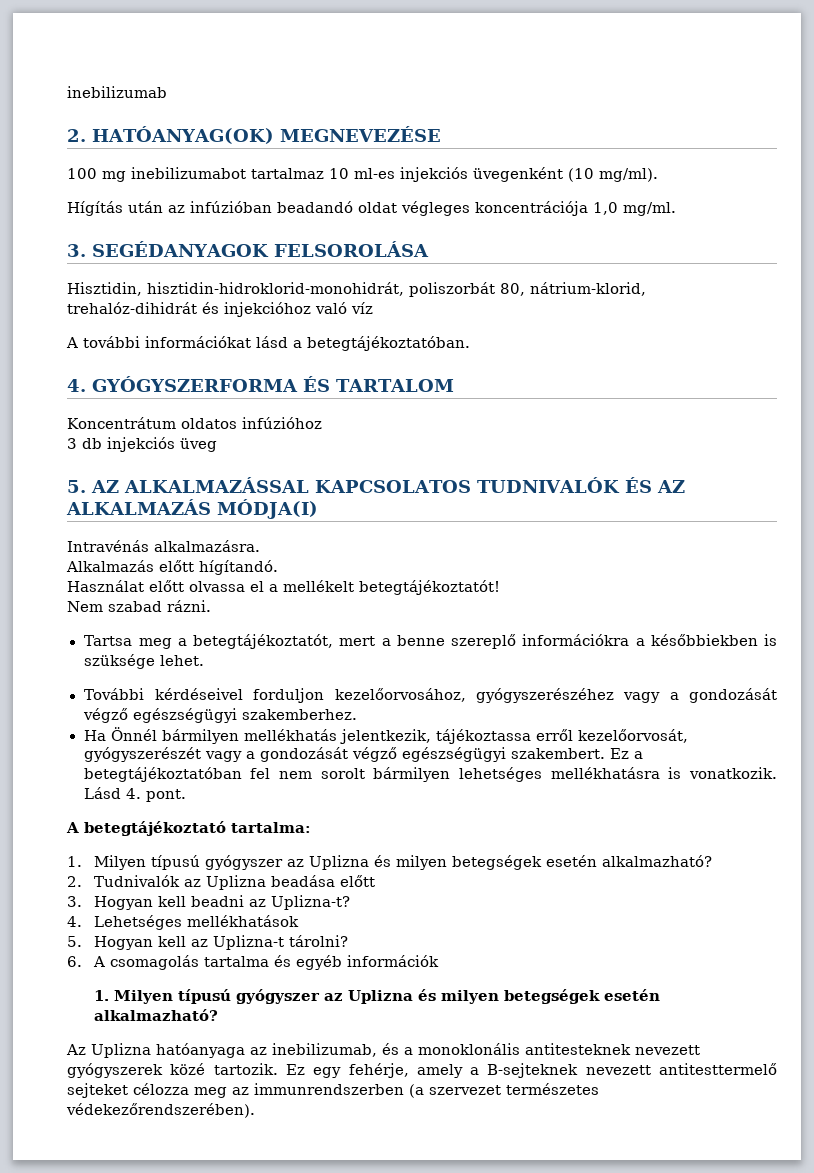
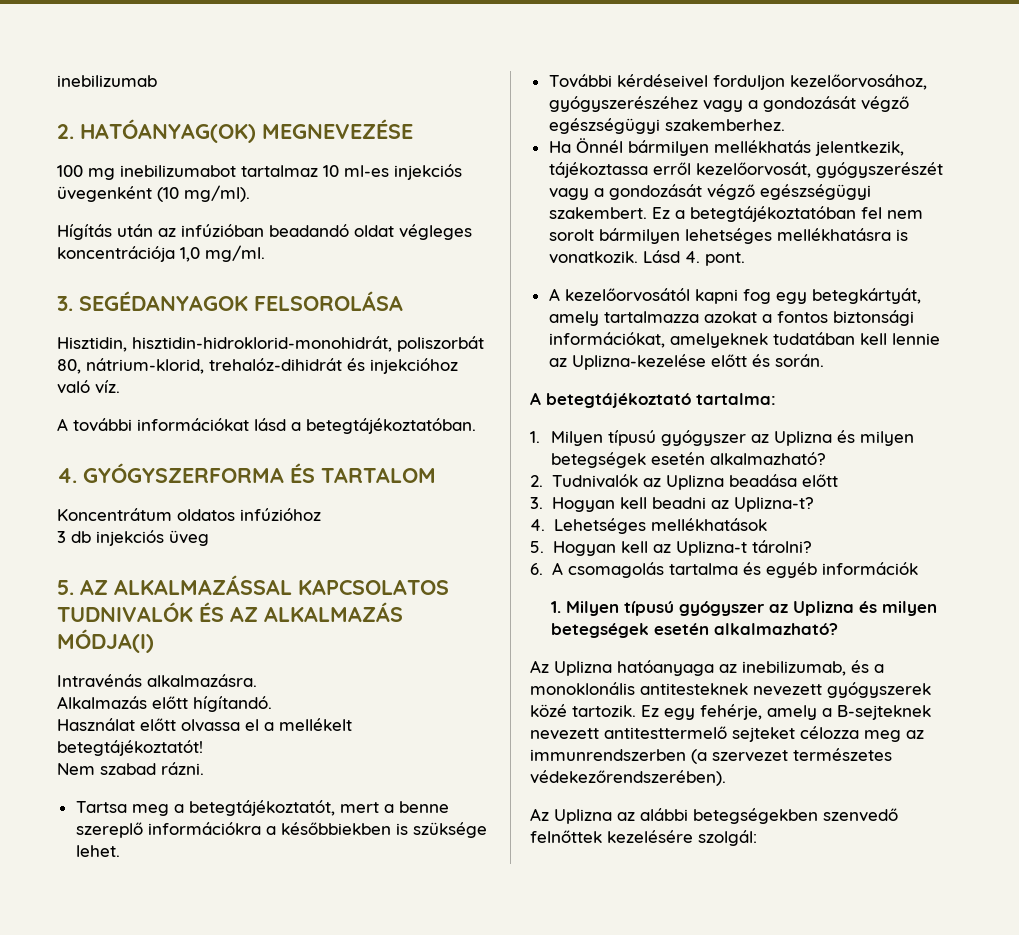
[351,302,373,314] víz -> [95,380,120,394] víz.
(186, 795) none -> [548,288,921,304] [548,310,914,326] [548,332,940,348] [548,354,824,370] // A kezelőorvosától kapni fog egy betegkártyát, amely tartalmazza azokat a fontos biztonsági információkat, amelyeknek tudatában kell lennie az Uplizna-kezelése előtt és során.
(255, 1110) none -> [530,808,898,824] [530,830,757,846] // Az Uplizna az alábbi betegségekben szenvedő felnőttek kezelésére szolgál:

